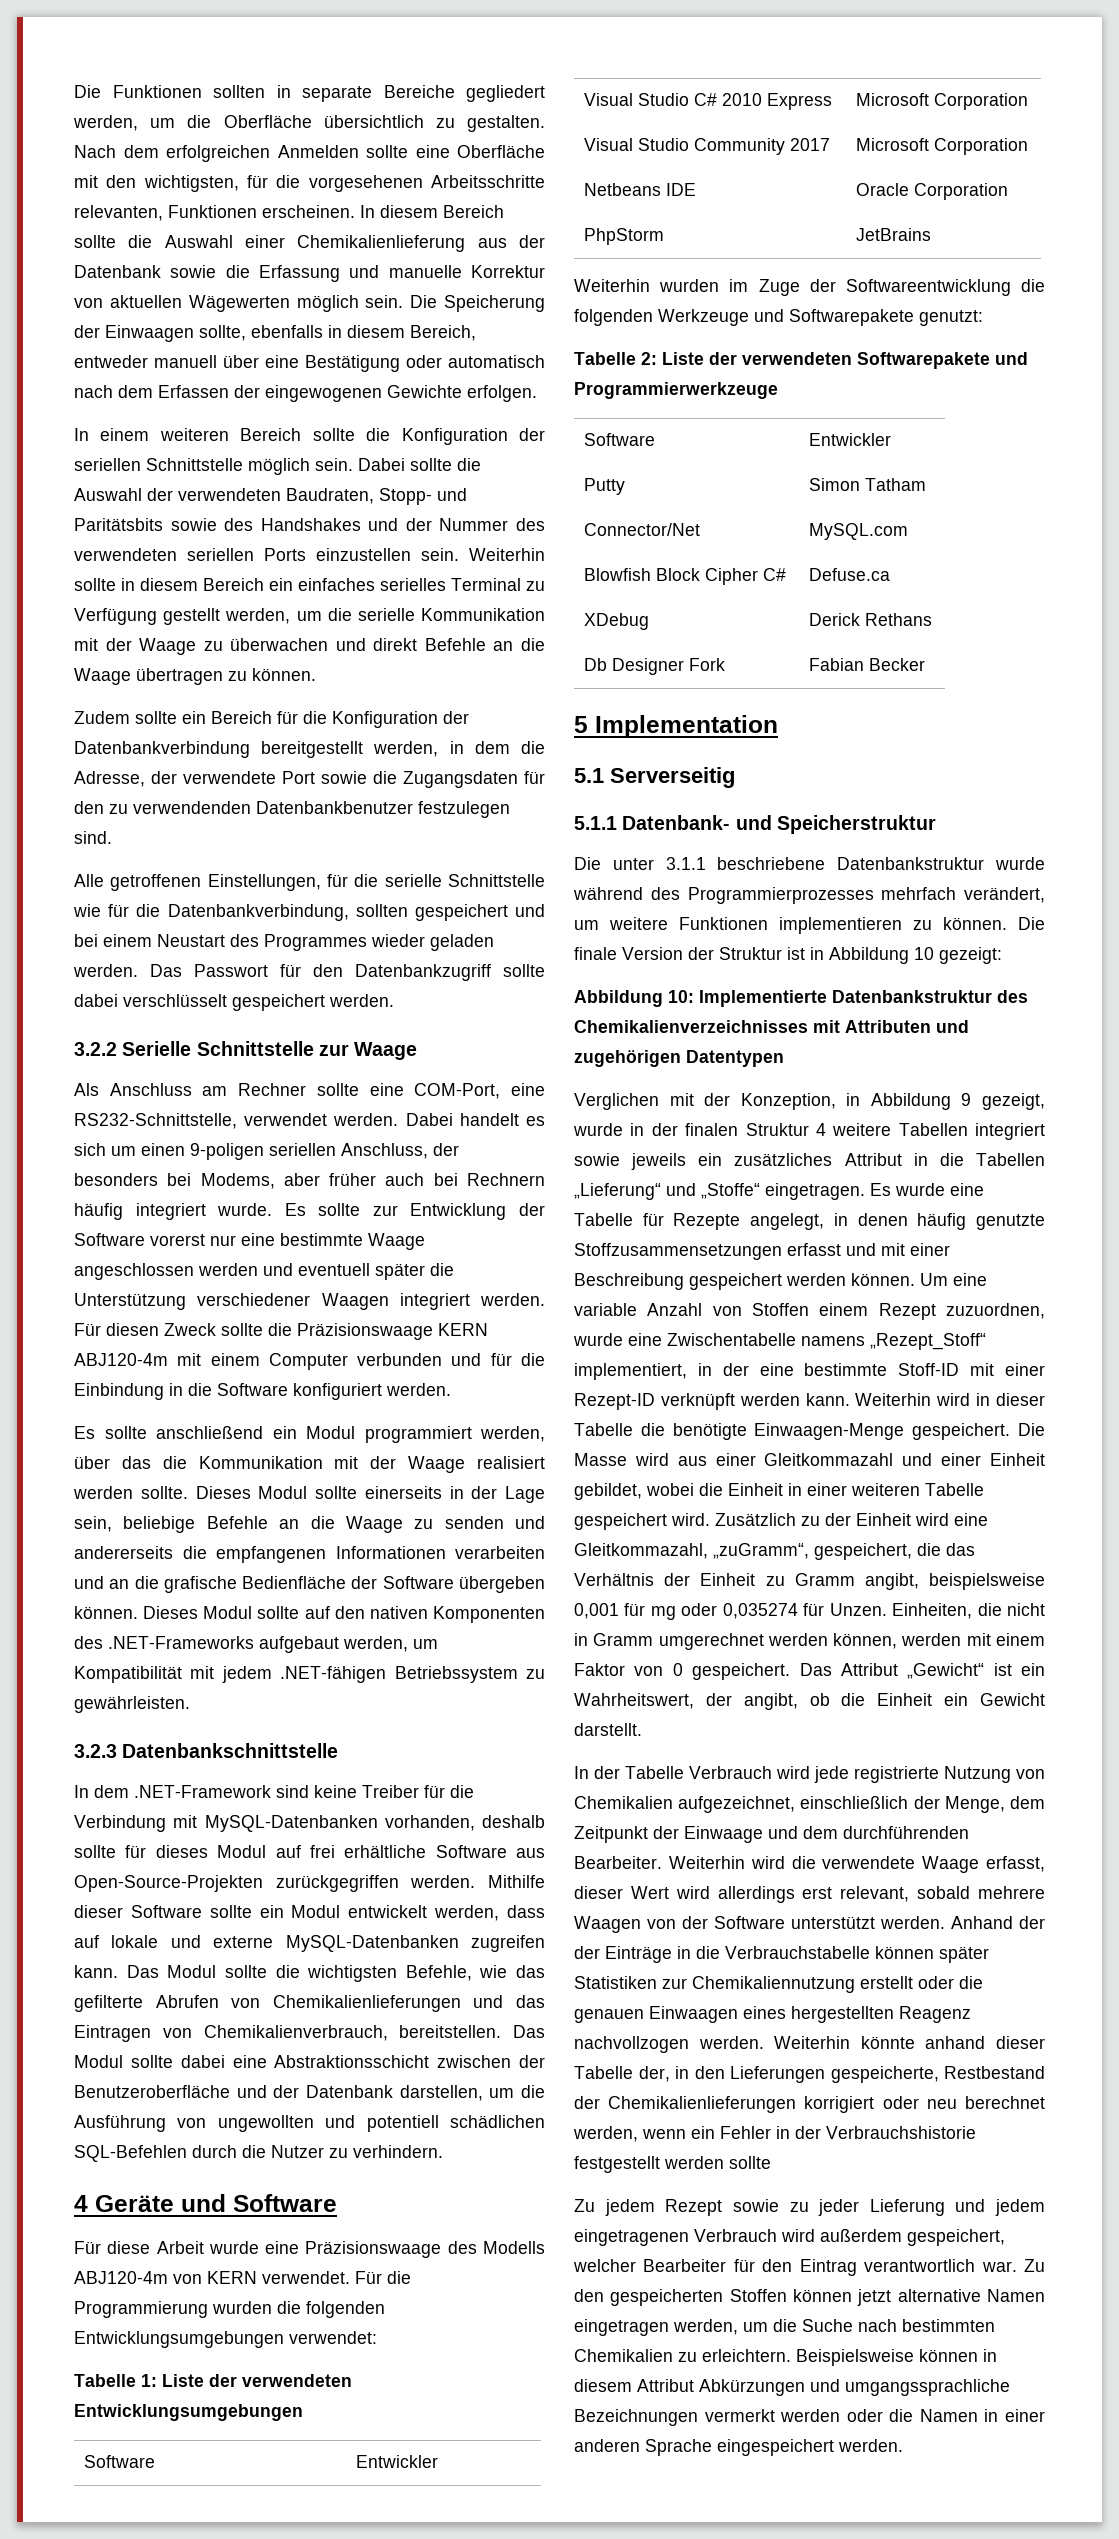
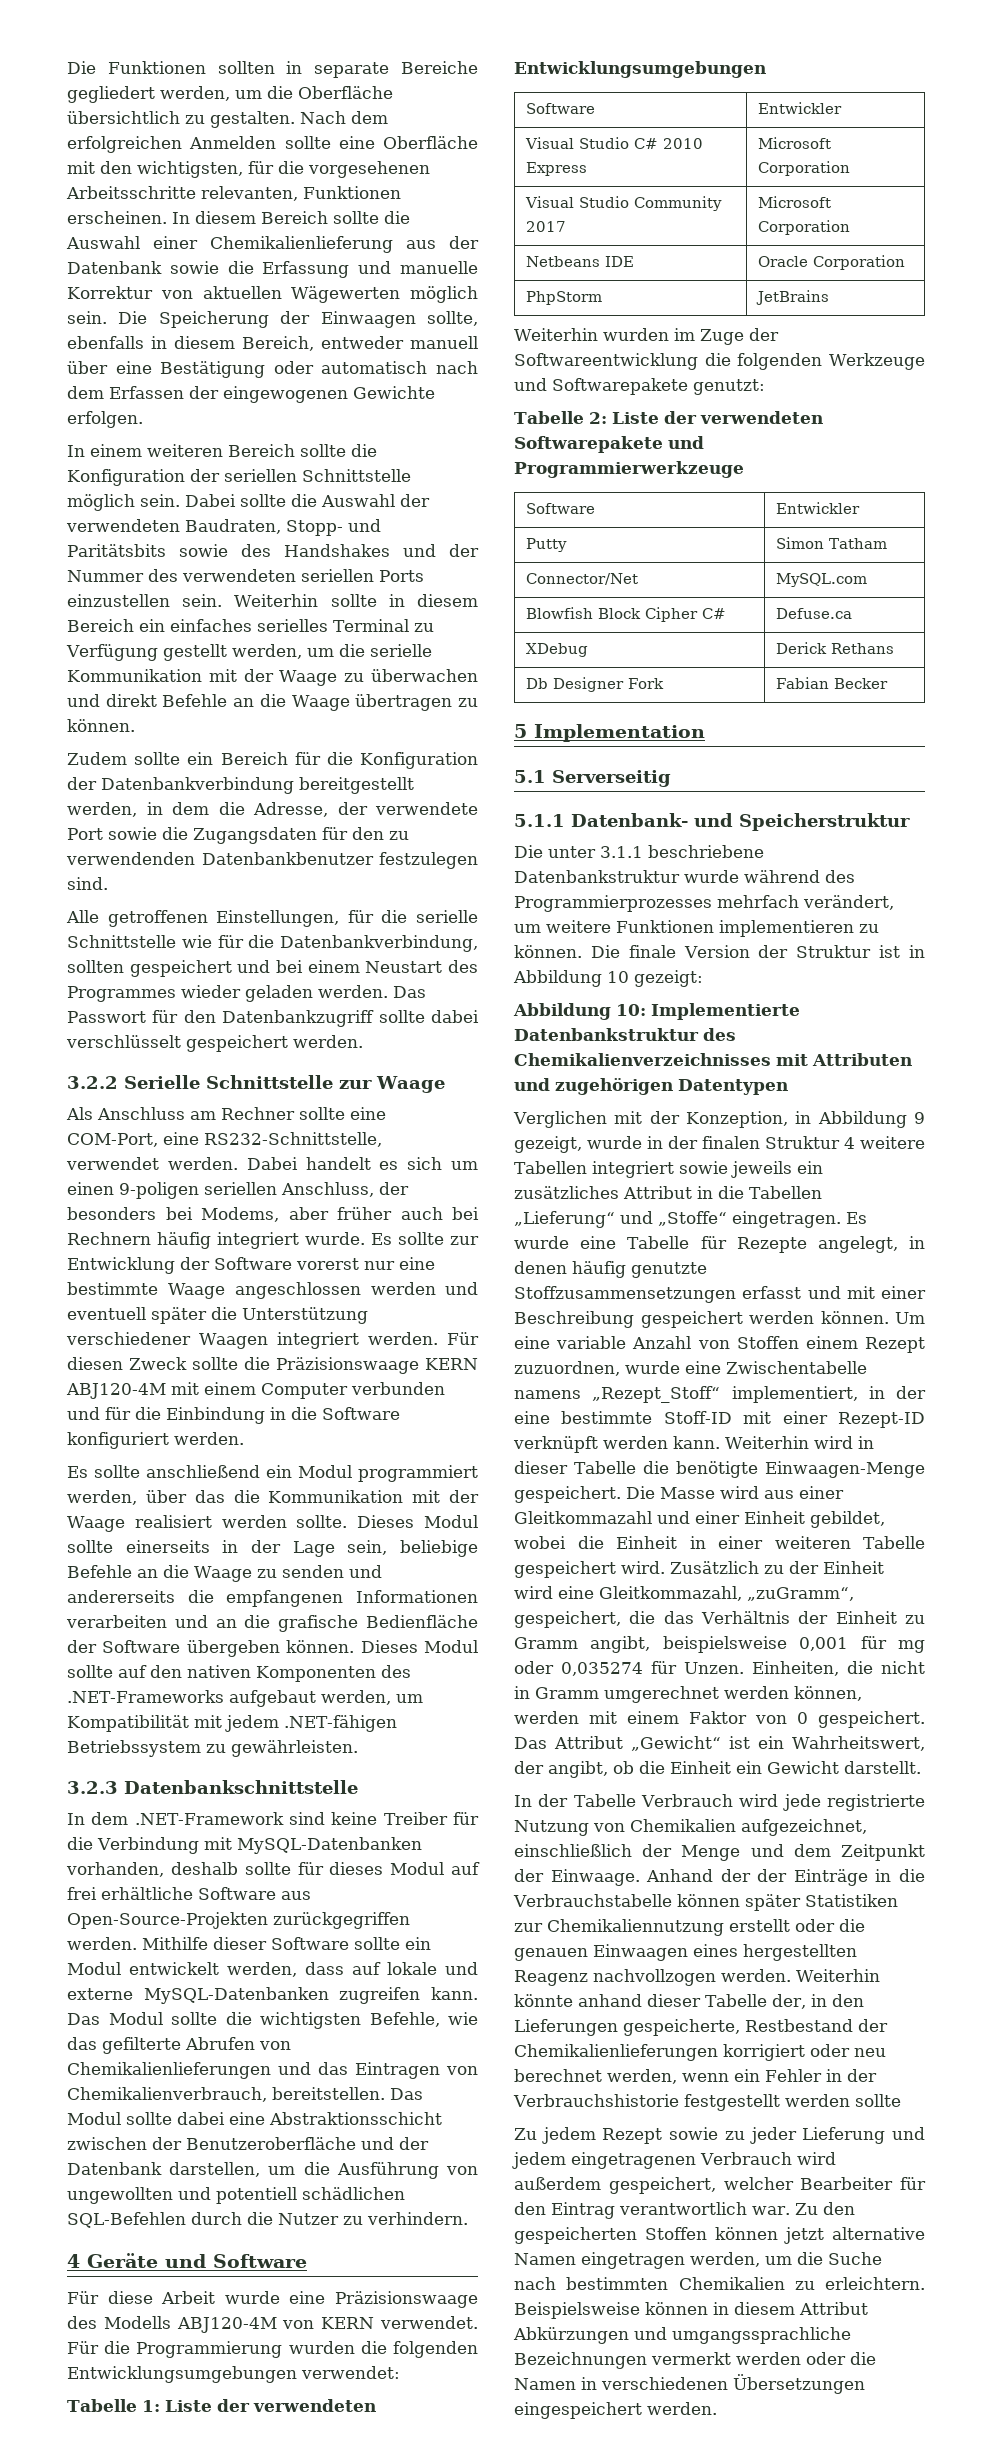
[74,1353,168,1366] ABJ120-4m -> [66,1383,166,1399] ABJ120-4M
[74,2271,168,2284] ABJ120-4m -> [176,2317,277,2333] ABJ120-4M
[944,1796,1005,1813] Menge, -> [681,1844,784,1861] Menge und
[684,1826,969,1843] [574,1856,1045,1873] [574,1886,1045,1903] [574,1916,945,1933] Einwaage und dem durchführenden Bearbeiter. Weiterhin wird die verwendete Waage erfasst, dieser Wert wird allerdings erst relevant, sobald mehrere Waagen von der Software unterstützt werden. -> [550,1869,640,1886] Einwaage.
[1005,2409,1045,2422] [574,2439,712,2456] einer anderen Sprache -> [601,2374,865,2394] verschiedenen Übersetzungen

